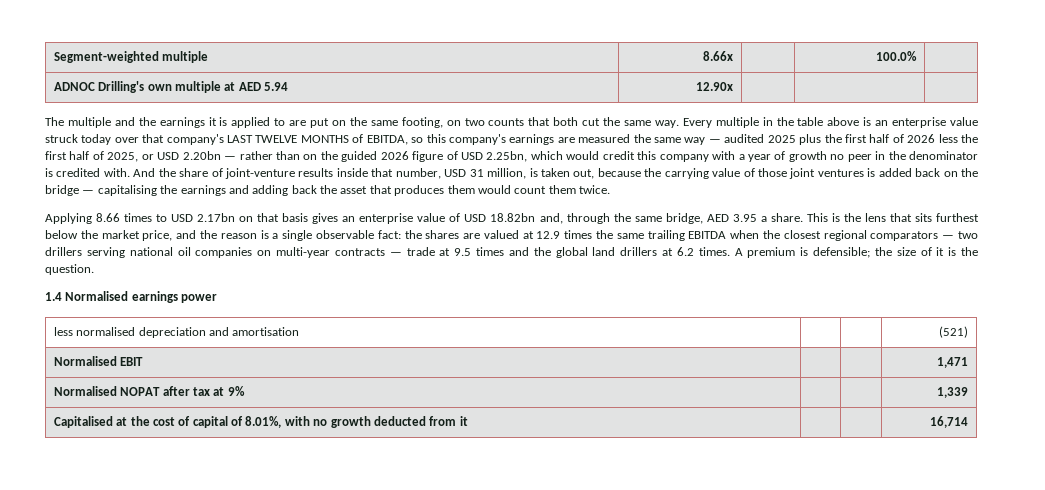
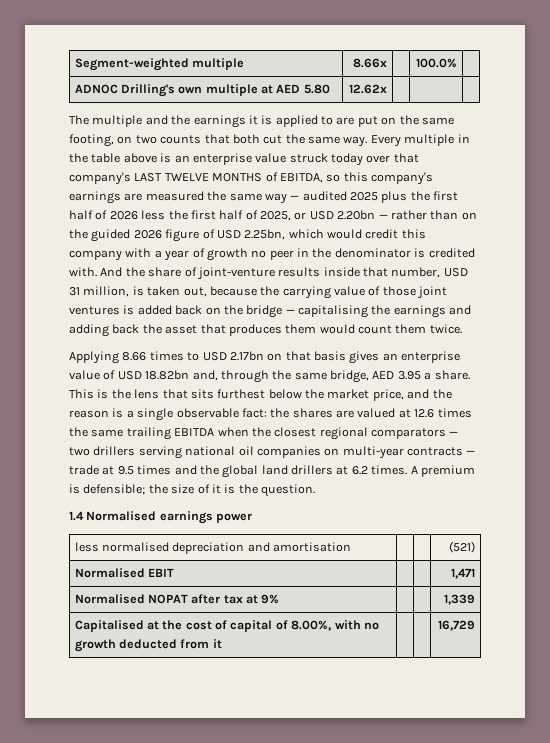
[263,82,288,91] [696,82,734,91] 5.94 | 12.90x -> [303,84,330,94] [349,84,388,94] 5.80 | 12.62x
[536,231,561,239] 12.9 -> [414,409,435,418] 12.6
[245,416,282,428] 8.01%, -> [291,620,332,631] 8.00%,
[930,416,969,428] 16,714 -> [438,620,476,631] 16,729

